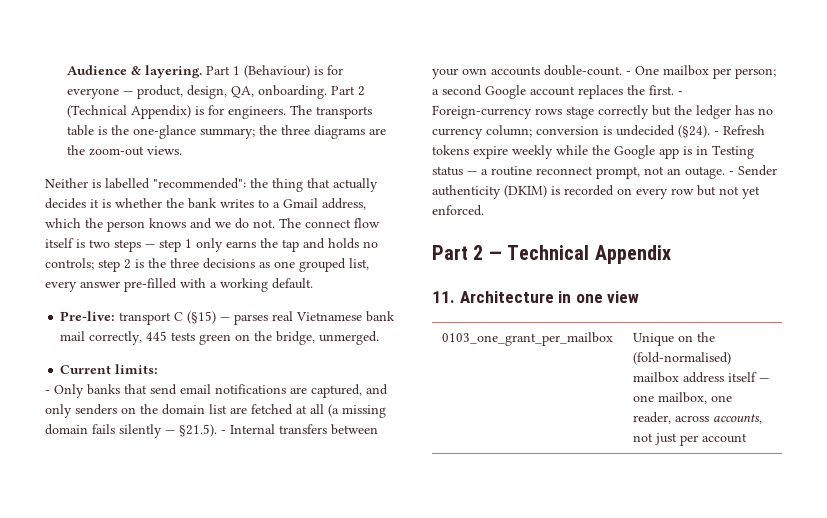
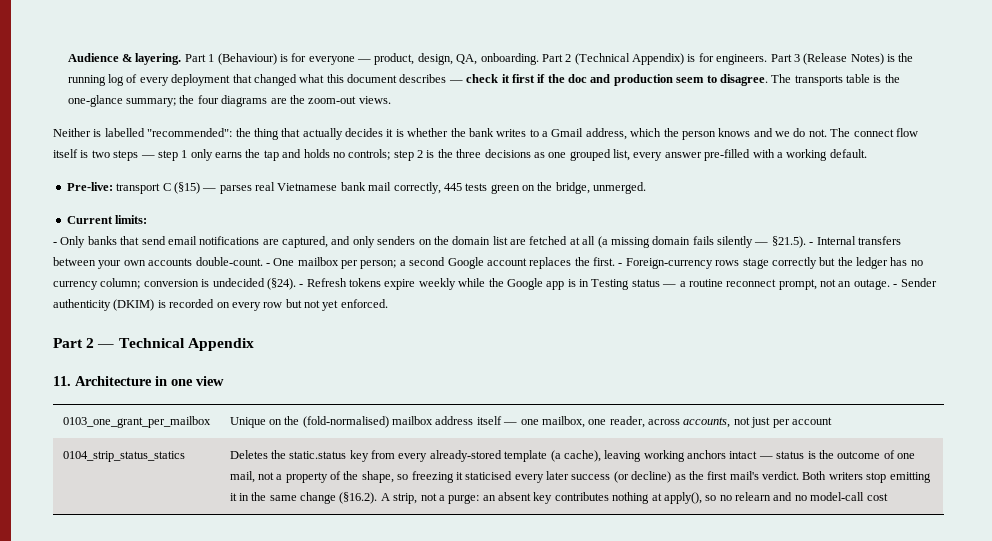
(286, 112) none -> [770,53,914,65] [67,74,768,86] Part 3 (Release Notes) is the running log of every deployment that changed what this document describes — check it first if the doc and production seem to disagree.
[280,125,310,135] three -> [197,95,219,104] four
(747, 438) none -> [62,451,185,462] [229,450,916,462] [229,471,931,483] [229,492,888,504] // 0104_strip_status_statics | Deletes the static.status key from every already-stored template (a cache), leaving working anchors intact — status is the outcome of one mail, not a property of the shape, so freezing it staticised every later success (or decline) as the first mail's verdict. Both writers stop emitting it in the same change (§16.2). A strip, not a purge: an absent key contributes nothing at apply(), so no relearn and no model-call cost

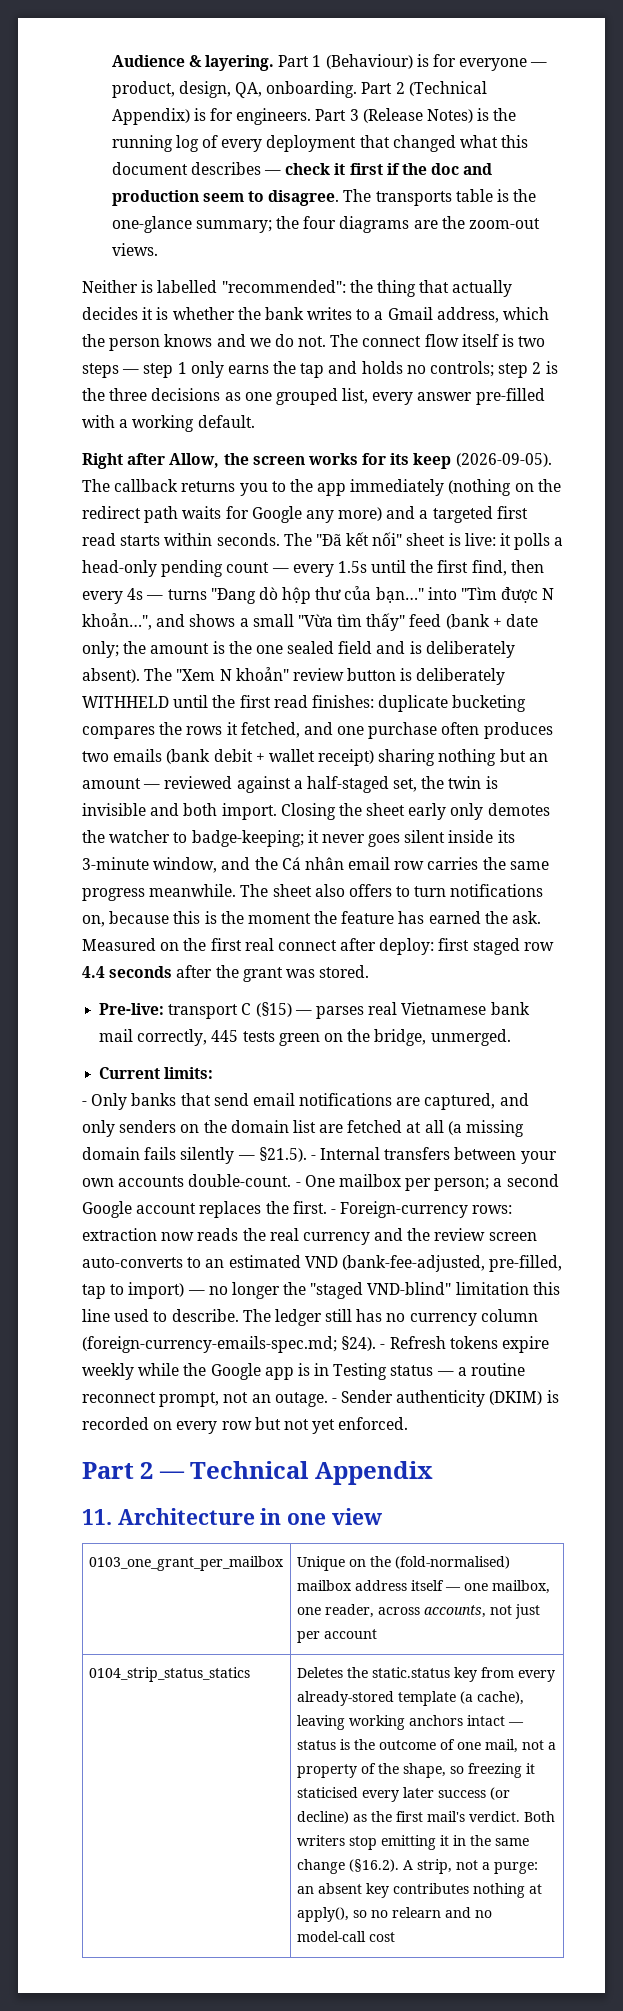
(867, 153) none -> [82,453,552,469] [82,479,561,496] [82,506,528,523] [82,532,564,550] [82,560,544,577] [82,586,555,604] [82,613,539,631] [82,641,515,658] [82,667,506,685] [82,695,527,712] [82,722,553,739] [82,749,548,766] [82,776,498,793] [82,803,550,820] [82,830,515,847] [82,857,549,873] [82,884,544,901] [82,911,542,927] [82,938,554,955] [82,965,370,982] // Right after Allow, the screen works for its keep (2026-09-05). The callback returns you to the app immediately (nothing on the redirect path waits for Google any more) and a targeted first read starts within seconds. The "Đã kết nối" sheet is live: it polls a head-only pending count — every 1.5s until the first find, then every 4s — turns "Đang dò hộp thư của bạn…" into "Tìm được N khoản…", and shows a small "Vừa tìm thấy" feed (bank + date only; the amount is the one sealed field and is deliberately absent). The "Xem N khoản" review button is deliberately WITHHELD until the first read finishes: duplicate bucketing compares the rows it fetched, and one purchase often produces two emails (bank debit + wallet receipt) sharing nothing but an amount — reviewed against a half-staged set, the twin is invisible and both import. Closing the sheet early only demotes the watcher to badge-keeping; it never goes silent inside its 3-minute window, and the Cá nhân email row carries the same progress meanwhile. The sheet also offers to turn notifications on, because this is the moment the feature has earned the ask. Measured on the first real connect after deploy: first staged row 4.4 seconds after the grant was stored.
[715,257,923,269] [53,278,296,290] rows stage correctly but the ledger has no currency column; conversion is undecided (§24). -> [472,1205,513,1214] [82,1228,537,1245] [82,1255,563,1272] [82,1282,560,1299] [82,1309,538,1326] [82,1336,377,1353] rows: extraction now reads the real currency and the review screen auto-converts to an estimated VND (bank-fee-adjusted, pre-filled, tap to import) — no longer the "staged VND-blind" limitation this line used to describe. The ledger still has no currency column (foreign-currency-emails-spec.md; §24).

